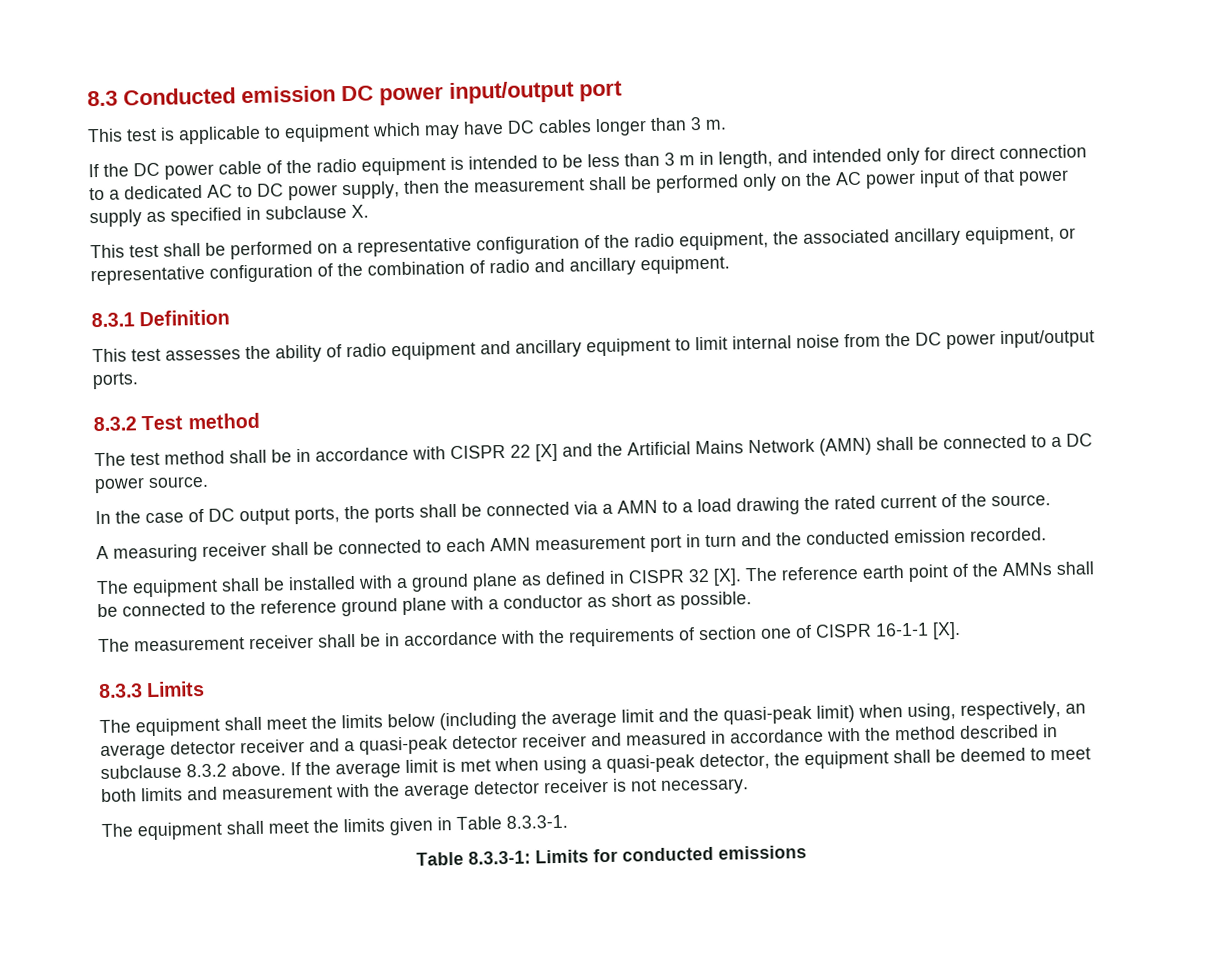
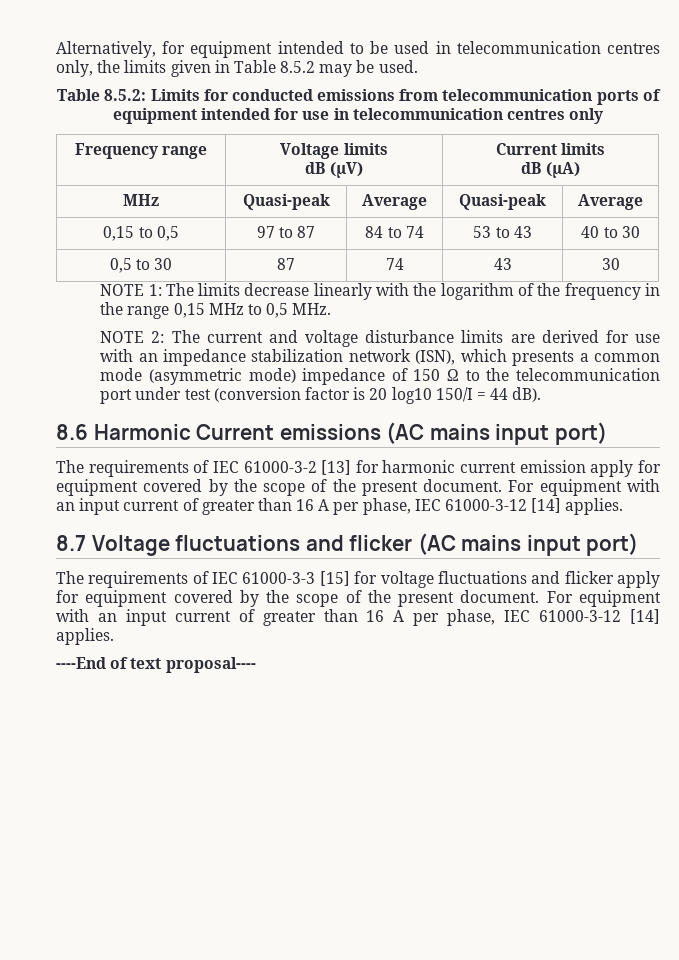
[87,80,623,107] [87,116,727,145] [88,144,1087,180] [89,168,1069,201] [89,204,369,228] [90,225,1076,260] [90,255,730,286] [91,309,231,328] [92,329,1095,363] [92,372,139,390] [93,412,260,432] [94,433,1093,467] [94,475,209,494] [95,493,1051,526] [96,527,1047,563] [96,561,1094,598] [97,591,752,618] [98,621,961,653] [98,680,206,699] [99,700,1086,737] [100,724,1058,761] [100,747,1091,780] [101,778,749,803] [101,820,309,841] 8.3 Conducted emission DC power input/output port // This test is applicable to equipment which may have DC cables longer than 3 m. // If the DC power cable of the radio equipment is intended to be less than 3 m in length, and intended only for direct connection to a dedicated AC to DC power supply, then the measurement shall be performed only on the AC power input of that power supply as specified in subclause X. // This test shall be performed on a representative configuration of the radio equipment, the associated ancillary equipment, or representative configuration of the combination of radio and ancillary equipment. // 8.3.1 Definition // This test assesses the ability of radio equipment and ancillary equipment to limit internal noise from the DC power input/output ports. // 8.3.2 Test method // The test method shall be in accordance with CISPR 22 [X] and the Artificial Mains Network (AMN) shall be connected to a DC power source. // In the case of DC output ports, the ports shall be connected via a AMN to a load drawing the rated current of the source. // A measuring receiver shall be connected to each AMN measurement port in turn and the conducted emission recorded. // The equipment shall be installed with a ground plane as defined in CISPR 32 [X]. The reference earth point of the AMNs shall be connected to the reference ground plane with a conductor as short as possible. // The measurement receiver shall be in accordance with the requirements of section one of CISPR 16-1-1 [X]. // 8.3.3 Limits // The equipment shall meet the limits below (including the average limit and the quasi-peak limit) when using, respectively, an average detector receiver and a quasi-peak detector receiver and measured in accordance with the method described in subclause 8.3.2 above. If the average limit is met when using a quasi-peak detector, the equipment shall be deemed to meet both limits and measurement with the average detector receiver is not necessary. // The equipment shall meet -> [56,41,660,58] [56,60,93,77] Alternatively, for equipment intended to be used in telecommunication centres only,
[506,814,568,829] [415,850,531,866] 8.3.3-1. // Table 8.3.3-1: -> [280,60,418,77] [57,89,147,101] 8.5.2 may be used. // Table 8.5.2:
(807, 852) none -> [399,89,661,105] [112,108,604,124] [74,143,208,159] [280,143,388,159] [305,162,363,178] [495,143,606,155] [521,162,580,178] [123,194,159,206] [242,194,330,210] [362,194,427,210] [459,194,546,210] [578,194,643,210] [103,226,179,241] [256,226,316,238] [365,226,424,238] [473,226,532,238] [581,226,640,238] [109,258,173,273] [277,258,295,270] [385,258,404,270] [493,258,512,270] [601,258,620,270] [100,283,660,300] [100,302,332,319] [100,330,660,347] [100,349,661,366] [100,368,660,385] [100,387,542,404] [56,422,607,445] [56,460,661,477] [56,479,660,496] [56,498,624,515] [56,533,639,556] [56,571,660,588] [56,590,661,607] [56,609,660,626] [56,628,114,645] [56,657,256,673] from telecommunication ports of equipment intended for use in telecommunication centres only // Frequency range | Voltage limits // dB (µV) | Current limits // dB (µA) // MHz | Quasi-peak | Average | Quasi-peak | Average // 0,15 to 0,5 | 97 to 87 | 84 to 74 | 53 to 43 | 40 to 30 // 0,5 to 30 | 87 | 74 | 43 | 30 // NOTE 1: The limits decrease linearly with the logarithm of the frequency in the range 0,15 MHz to 0,5 MHz. // NOTE 2: The current and voltage disturbance limits are derived for use with an impedance stabilization network (ISN), which presents a common mode (asymmetric mode) impedance of 150 Ω to the telecommunication port under test (conversion factor is 20 log10 150/I = 44 dB). // 8.6 Harmonic Current emissions (AC mains input port) // The requirements of IEC 61000-3-2 [13] for harmonic current emission apply for equipment covered by the scope of the present document. For equipment with an input current of greater than 16 A per phase, IEC 61000-3-12 [14] applies. // 8.7 Voltage fluctuations and flicker (AC mains input port) // The requirements of IEC 61000-3-3 [15] for voltage fluctuations and flicker apply for equipment covered by the scope of the present document. For equipment with an input current of greater than 16 A per phase, IEC 61000-3-12 [14] applies. // ----End of text proposal----

